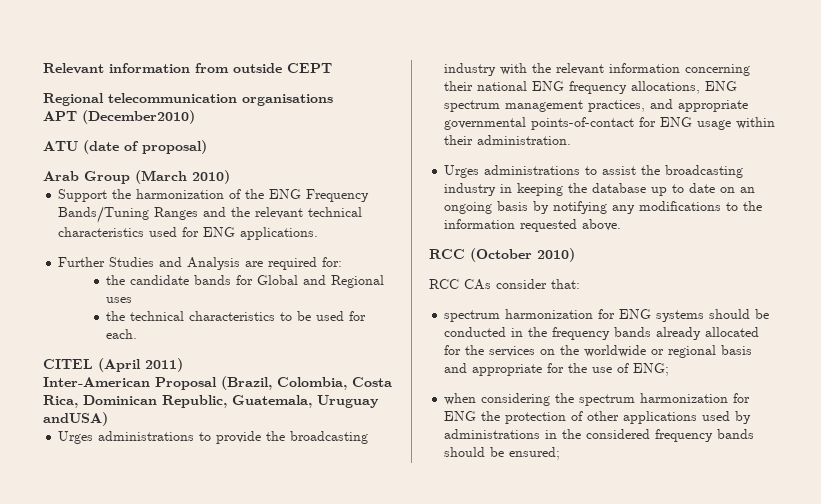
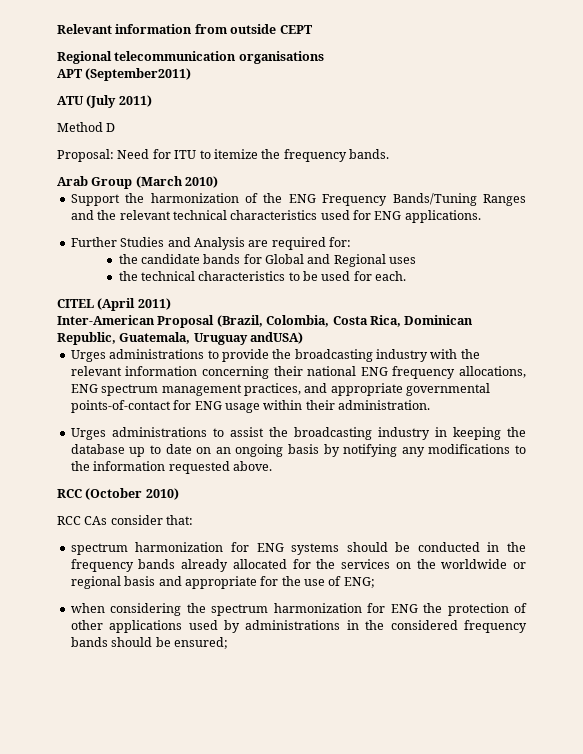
[82,110,195,124] (December2010) -> [85,68,192,81] (September2011)
[83,140,207,154] (date of proposal) -> [86,95,152,108] [57,122,116,132] [57,149,389,162] (July 2011) // Method D // Proposal: Need for ITU to itemize the frequency bands.

